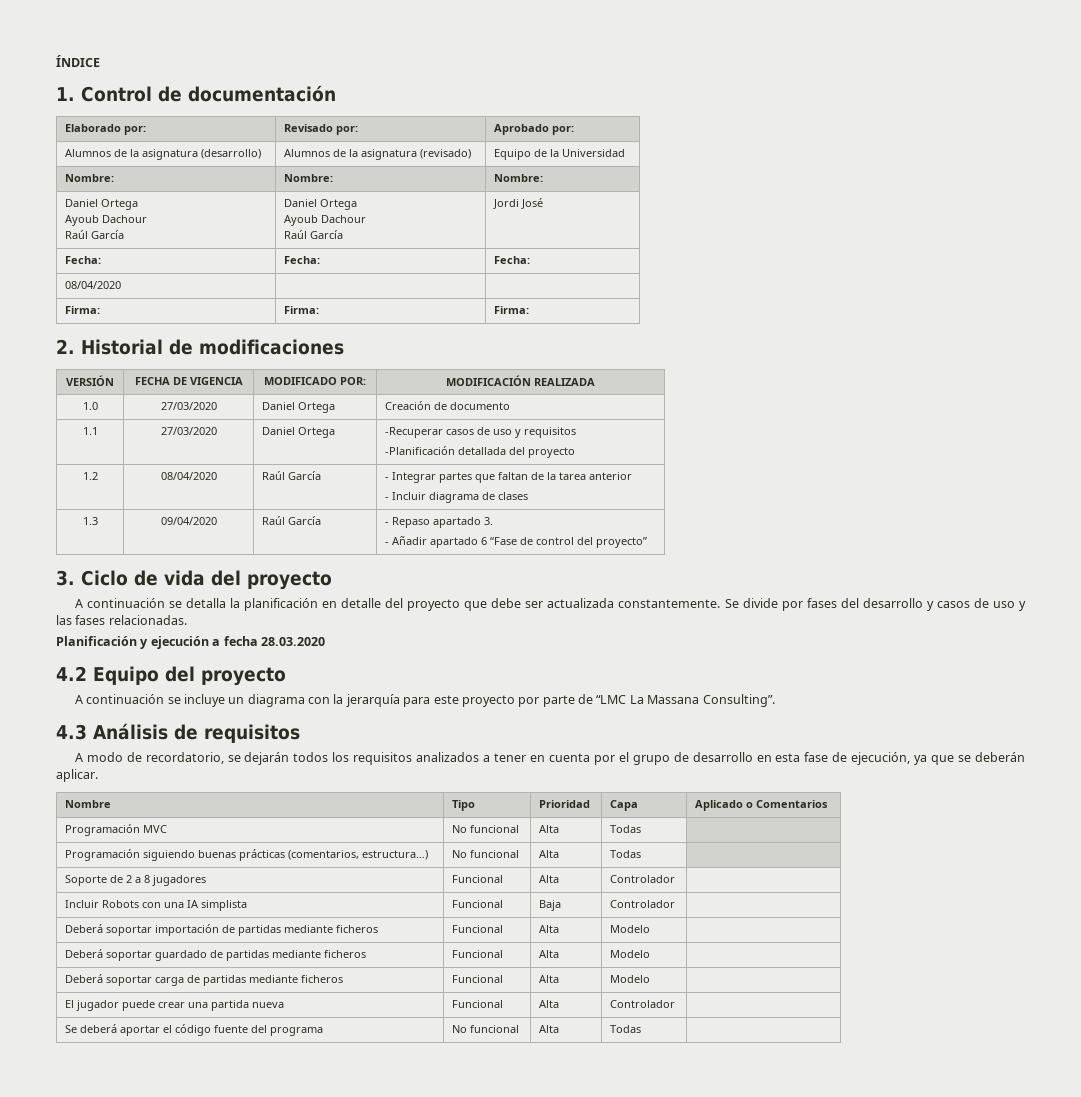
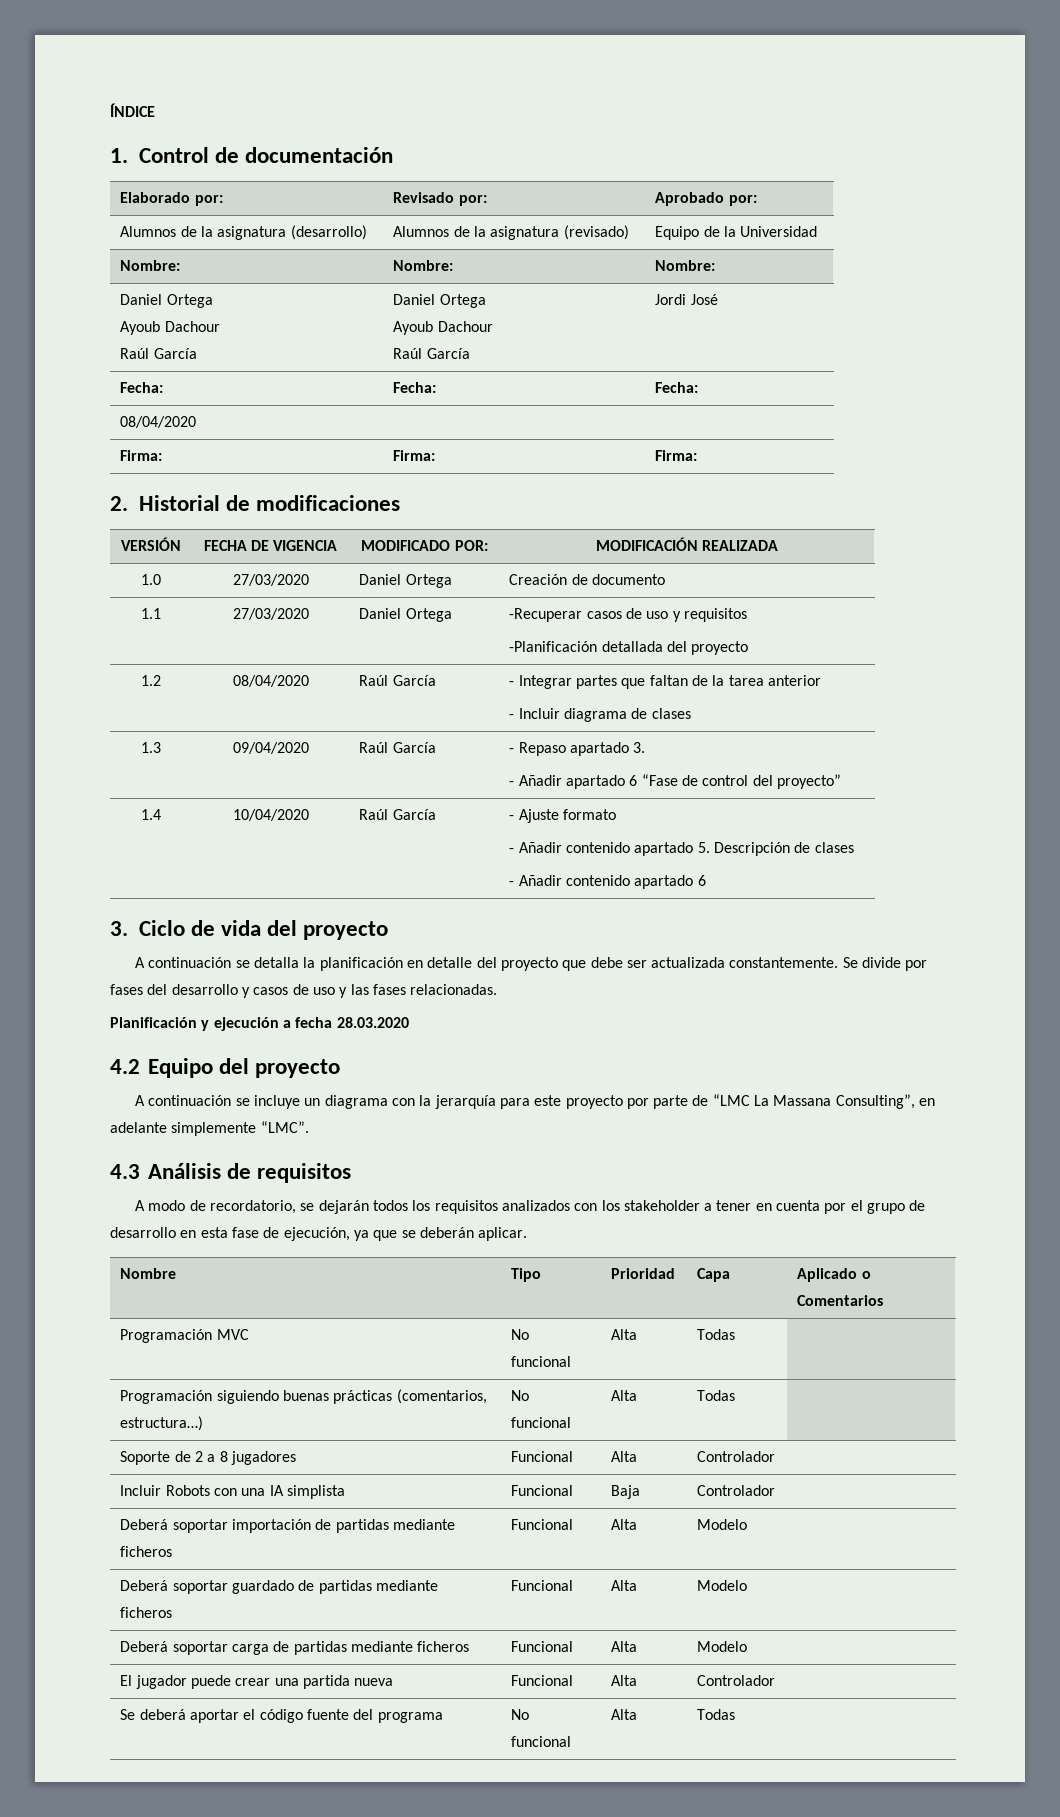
(648, 542) none -> [141,809,161,820] [232,809,309,821] [359,809,436,820] [509,809,617,823] [509,842,854,856] [509,875,706,889] // 1.4 | 10/04/2020 | Raúl García | - Ajuste formato // - Añadir contenido apartado 5. Descripción de clases // - Añadir contenido apartado 6
[702,694,775,707] Consulting”. -> [835,1094,936,1109] [110,1121,309,1136] Consulting”, en adelante simplemente “LMC”.
(480, 757) none -> [574,1200,700,1211] con los stakeholder

